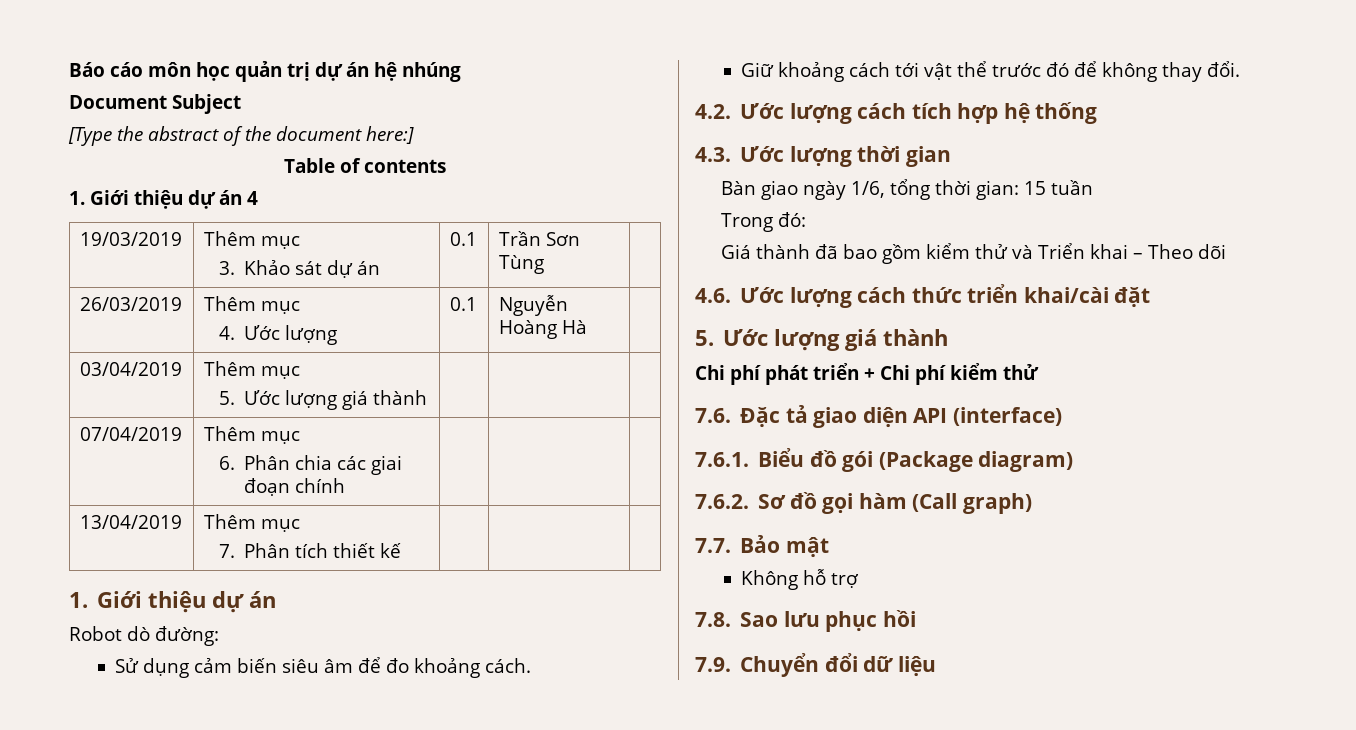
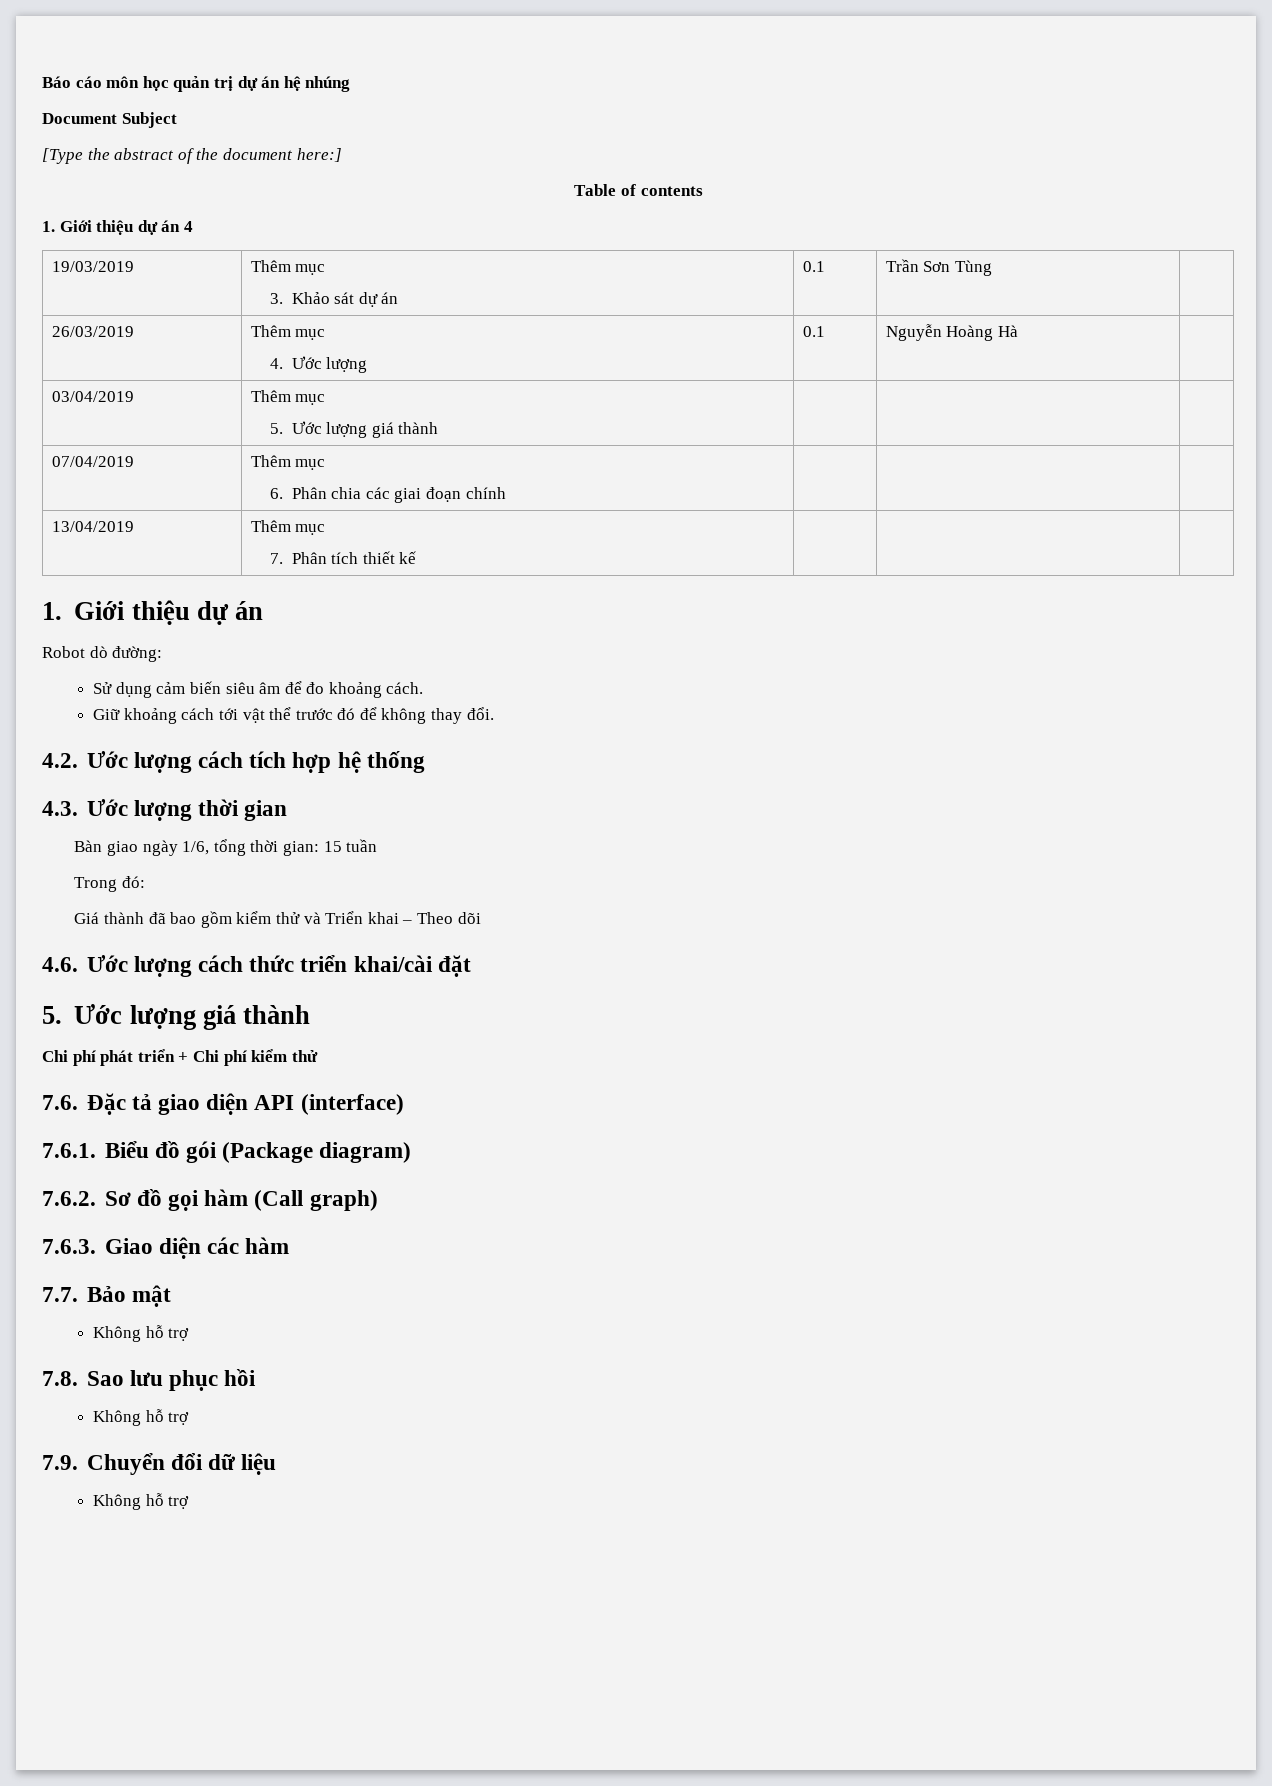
(1032, 503) none -> [42,1237,290,1259] // 7.6.3. Giao diện các hàm
(916, 618) none -> [93,1409,190,1426] // Không hỗ trợ
(936, 666) none -> [93,1493,190,1510] // Không hỗ trợ

